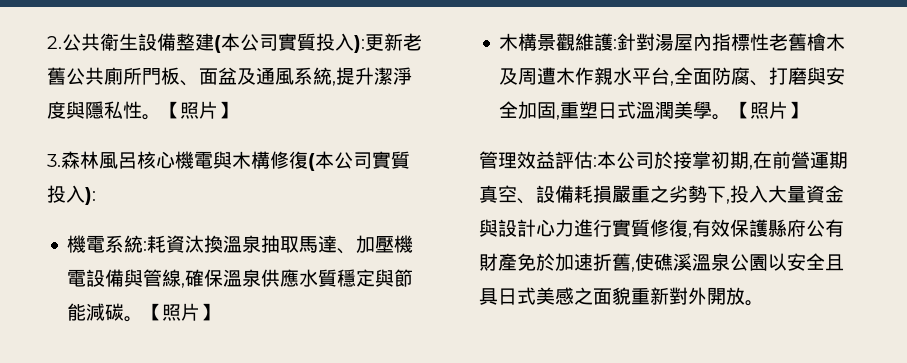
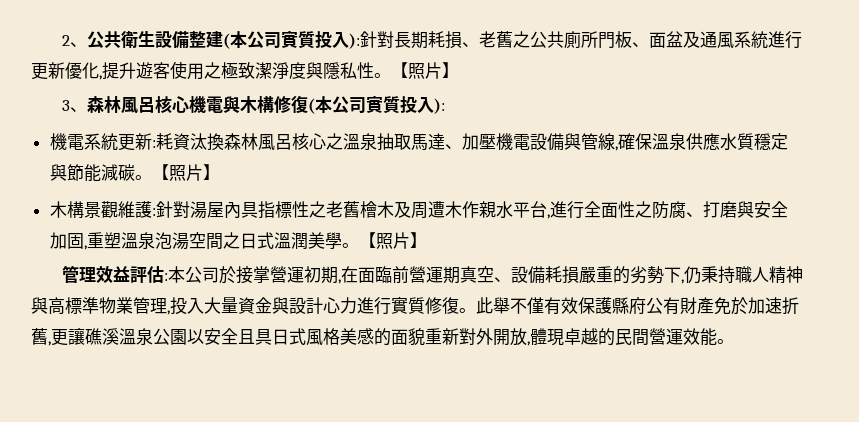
[47,36,62,49] 2. -> [61,35,87,47] 2、
[365,33,422,51] [47,67,66,85] 更新老舊 -> [359,31,530,49] 針對長期耗損、老舊之
[332,67,374,86] ,提升 -> [767,31,802,49] [31,61,255,80] 進行更新優化,提升遊客使用之極致
[47,154,61,167] 3. -> [61,100,87,112] 3、
(144, 244) none -> [117,133,152,151] 更新
(224, 244) none -> [223,133,343,151] 森林風呂核心之
[712,33,770,51] 指標性 -> [240,201,326,219] 具指標性之
[674,67,713,85] 全面 -> [549,201,652,219] 進行全面性之
(599, 110) none -> [120,232,240,250] 溫泉泡湯空間之
(711, 160) none -> [269,266,304,283] 營運
(772, 160) none -> [357,266,392,283] 面臨
[650,185,669,203] 之 -> [612,266,630,284] 的
(730, 201) none -> [683,266,803,284] [31,297,170,315] 仍秉持職人精神與高標準物業管理,
[688,233,692,238] , -> [459,297,544,314] 。此舉不僅
[635,253,654,271] 使 -> [51,328,85,346] 更讓
[536,287,593,305] 美感之 -> [306,328,391,346] 風格美感的
(745, 296) none -> [527,328,717,346] ,體現卓越的民間營運效能

